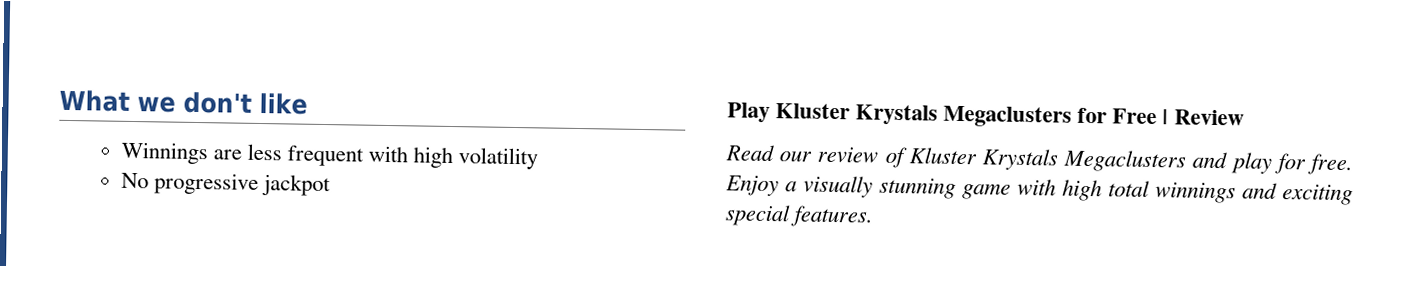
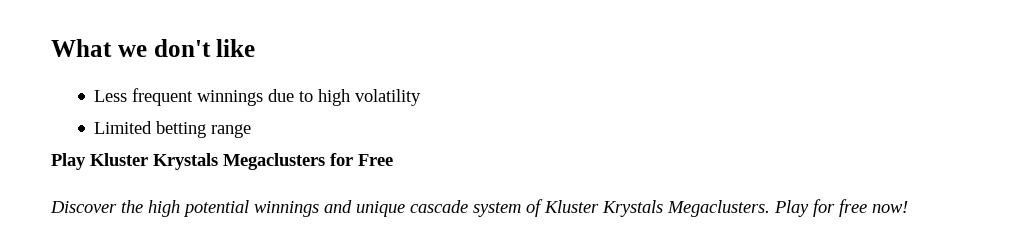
[120,141,409,167] Winnings are less frequent with -> [94,88,314,106] Less frequent winnings due to
[120,172,332,197] No progressive jackpot -> [94,121,252,138] Limited betting range
[1162,109,1244,126] [725,144,1353,176] [725,175,1353,206] [725,204,875,228] | Review // Read our review of Kluster Krystals Megaclusters and play for free. Enjoy a visually stunning game with high total winnings and exciting special features. -> [50,199,908,217] // Discover the high potential winnings and unique cascade system of Kluster Krystals Megaclusters. Play for free now!

